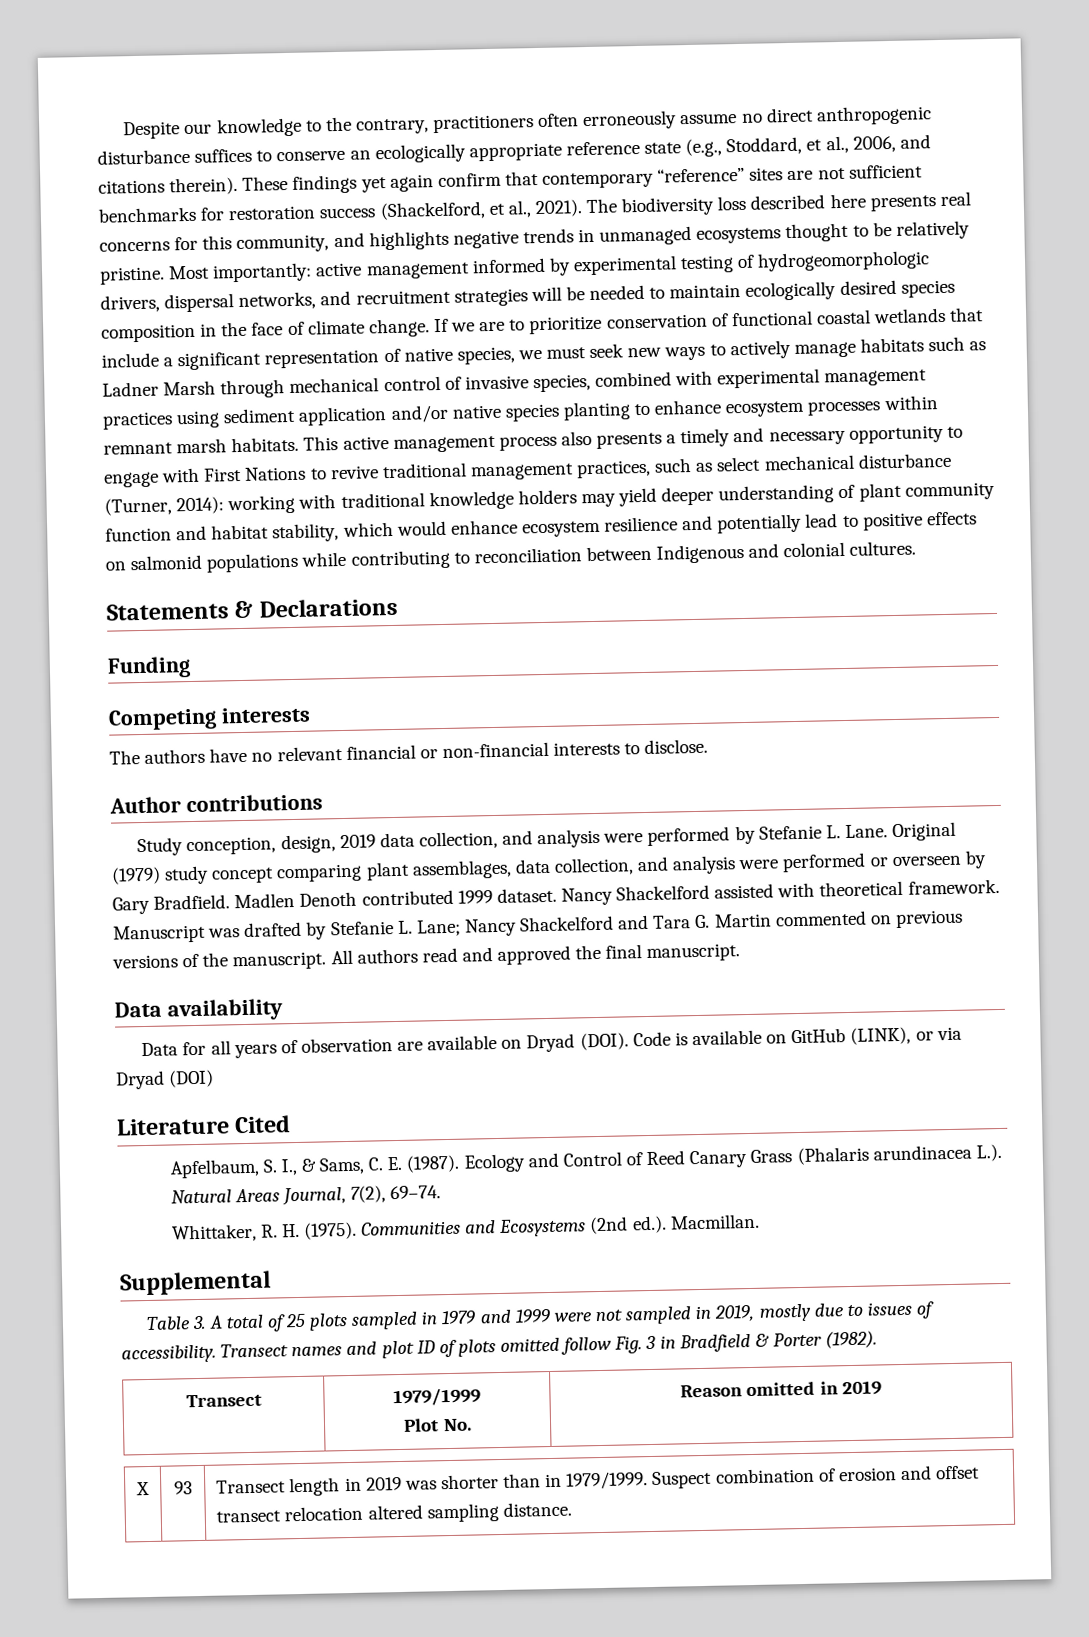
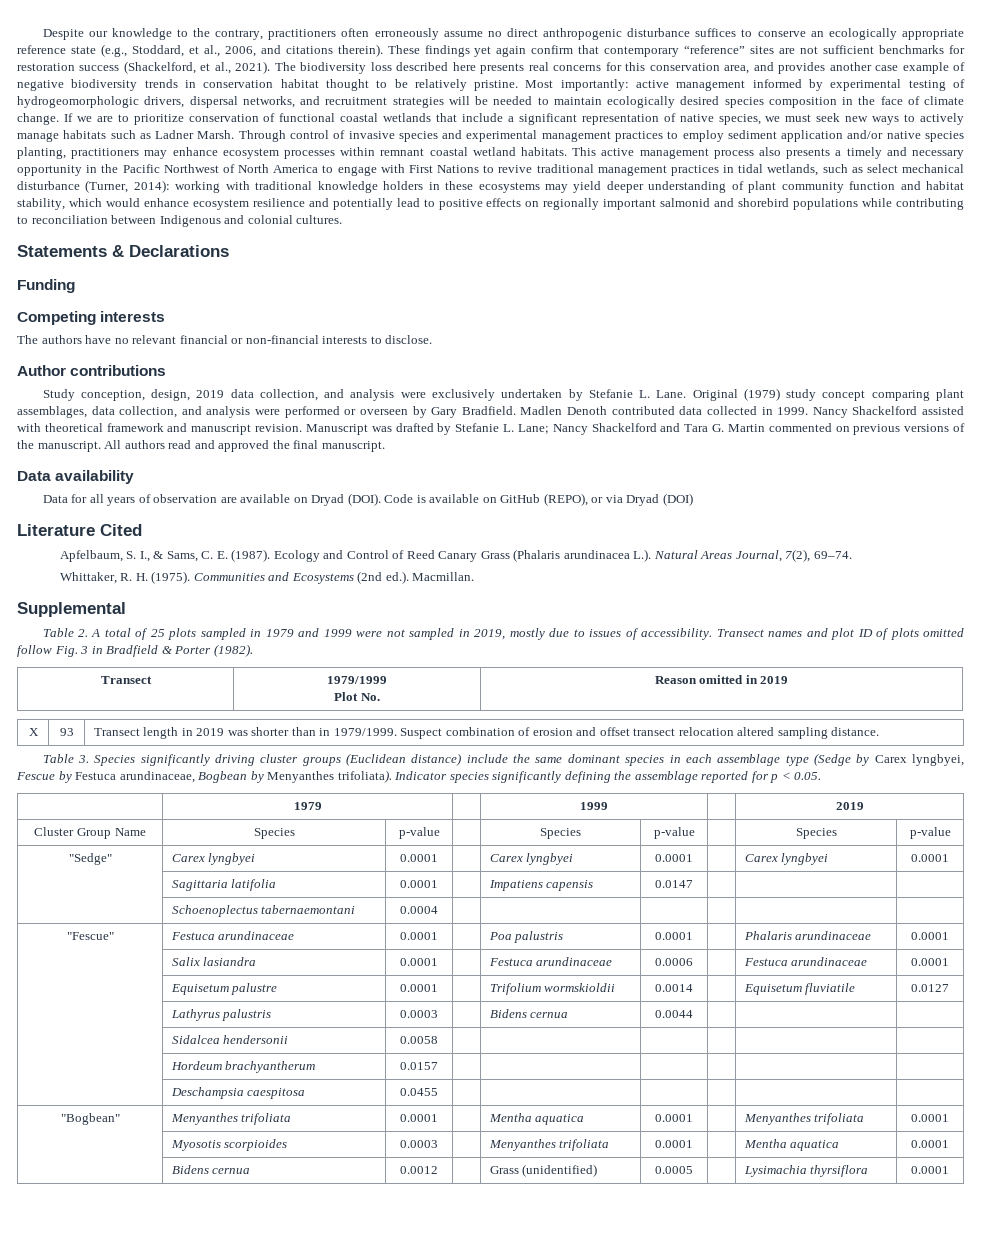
[236,225,782,254] community, and highlights negative trends in unmanaged ecosystems -> [649,62,966,74] [17,79,319,91] conservation area, and provides another case example of negative biodiversity trends in conservation habitat
[163,370,714,399] Marsh through mechanical control of invasive species, combined with -> [197,130,463,142] Marsh. Through control of invasive species and
[176,410,221,429] using -> [667,130,724,142] to employ
[562,401,651,421] planting to -> [17,147,168,159] planting, practitioners may
[176,438,228,454] marsh -> [429,147,516,156] coastal wetland
(944, 434) none -> [86,164,319,173] in the Pacific Northwest of North America
[576,459,652,479] practices, -> [670,164,819,176] practices in tidal wetlands,
(577, 497) none -> [428,181,540,193] in these ecosystems
[130,554,203,571] salmonid -> [543,198,790,210] regionally important salmonid and shorebird
[647,826,731,846] performed -> [431,389,563,401] exclusively undertaken
[457,887,557,904] 1999 dataset. -> [679,406,809,415] data collected in 1999.
[907,878,1000,895] framework. -> [106,423,303,435] framework and manuscript revision.
[850,1026,912,1045] (LINK), -> [543,493,588,506] (REPO),
[192,1315,207,1330] 3. -> [78,629,89,637] 2.
(572, 1509) none -> [42,753,965,766] [16,770,822,783] [293,802,322,810] [580,802,608,810] [835,802,864,810] [34,827,146,839] [253,828,295,839] [398,827,440,839] [540,828,581,839] [653,827,695,839] [795,828,837,839] [909,827,951,839] [68,853,112,865] [171,853,256,865] [399,854,438,862] [489,853,574,865] [655,854,693,862] [744,853,829,865] [911,854,949,862] [171,879,277,891] [399,880,438,888] [488,880,594,891] [655,880,693,888] [171,905,356,917] [399,906,438,914] [66,932,114,940] [170,931,295,940] [399,932,438,940] [488,931,564,943] [655,932,693,940] [743,931,872,940] [911,932,949,940] [171,957,257,966] [399,958,438,966] [488,957,613,966] [655,958,693,966] [743,957,868,966] [911,958,949,966] [170,983,278,995] [399,984,438,992] [489,983,616,995] [655,984,693,992] [743,983,856,995] [911,984,949,992] [170,1009,272,1021] [399,1010,438,1018] [489,1009,569,1018] [655,1010,693,1018] [171,1035,289,1044] [399,1036,438,1044] [170,1061,316,1073] [399,1062,438,1070] [170,1087,306,1099] [399,1088,438,1096] [60,1113,120,1125] [170,1113,292,1125] [399,1114,438,1122] [488,1113,585,1125] [655,1114,693,1122] [743,1113,865,1125] [911,1114,949,1122] [170,1139,288,1151] [399,1140,438,1148] [488,1139,610,1151] [655,1140,693,1148] [743,1139,840,1151] [911,1140,949,1148] [171,1165,251,1174] [399,1166,438,1174] [489,1164,598,1177] [655,1166,693,1174] [743,1165,869,1177] [911,1166,949,1174] // Table 3. Species significantly driving cluster groups (Euclidean distance) include the same dominant species in each assemblage type (Sedge by Carex lyngbyei, Fescue by Festuca arundinaceae, Bogbean by Menyanthes trifoliata). Indicator species significantly defining the assemblage reported for p < 0.05. // | 1979 | | 1999 | | 2019 // Cluster Group Name | Species | p-value | | Species | p-value | | Species | p-value // "Sedge" | Carex lyngbyei | 0.0001 | | Carex lyngbyei | 0.0001 | | Carex lyngbyei | 0.0001 // | Sagittaria latifolia | 0.0001 | | Impatiens capensis | 0.0147 | | | // | Schoenoplectus tabernaemontani | 0.0004 | | | | | | // "Fescue" | Festuca arundinaceae | 0.0001 | | Poa palustris | 0.0001 | | Phalaris arundinaceae | 0.0001 // | Salix lasiandra | 0.0001 | | Festuca arundinaceae | 0.0006 | | Festuca arundinaceae | 0.0001 // | Equisetum palustre | 0.0001 | | Trifolium wormskioldii | 0.0014 | | Equisetum fluviatile | 0.0127 // | Lathyrus palustris | 0.0003 | | Bidens cernua | 0.0044 | | | // | Sidalcea hendersonii | 0.0058 | | | | | | // | Hordeum brachyantherum | 0.0157 | | | | | | // | Deschampsia caespitosa | 0.0455 | | | | | | // "Bogbean" | Menyanthes trifoliata | 0.0001 | | Mentha aquatica | 0.0001 | | Menyanthes trifoliata | 0.0001 // | Myosotis scorpioides | 0.0003 | | Menyanthes trifoliata | 0.0001 | | Mentha aquatica | 0.0001 // | Bidens cernua | 0.0012 | | Grass (unidentified) | 0.0005 | | Lysimachia thyrsiflora | 0.0001

